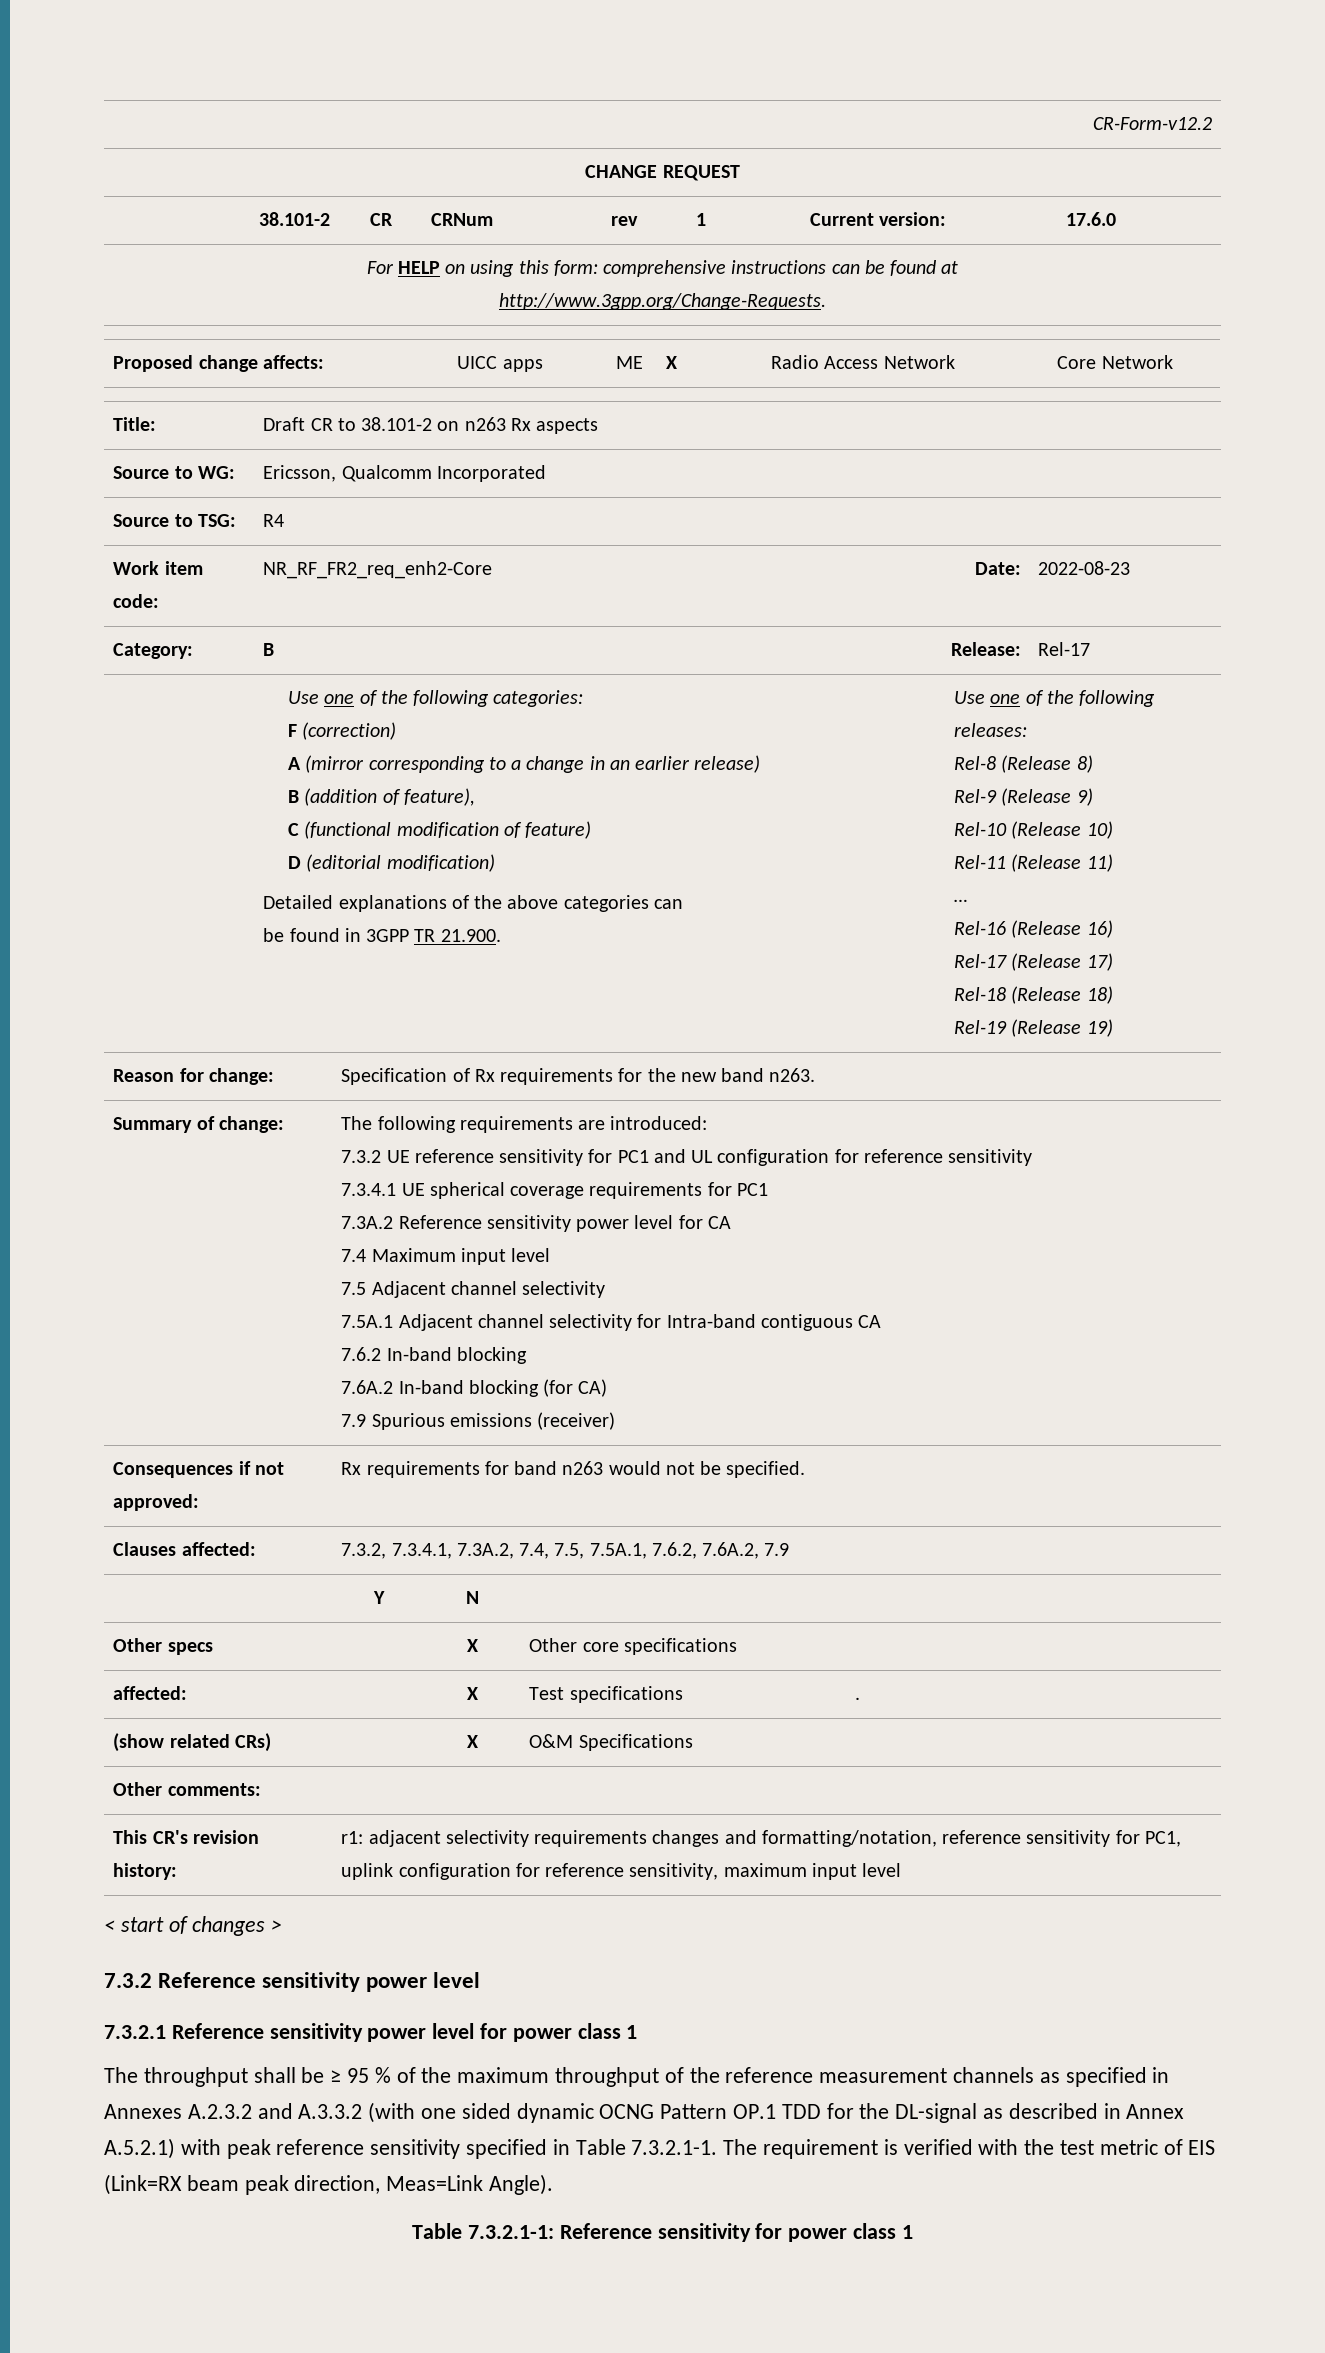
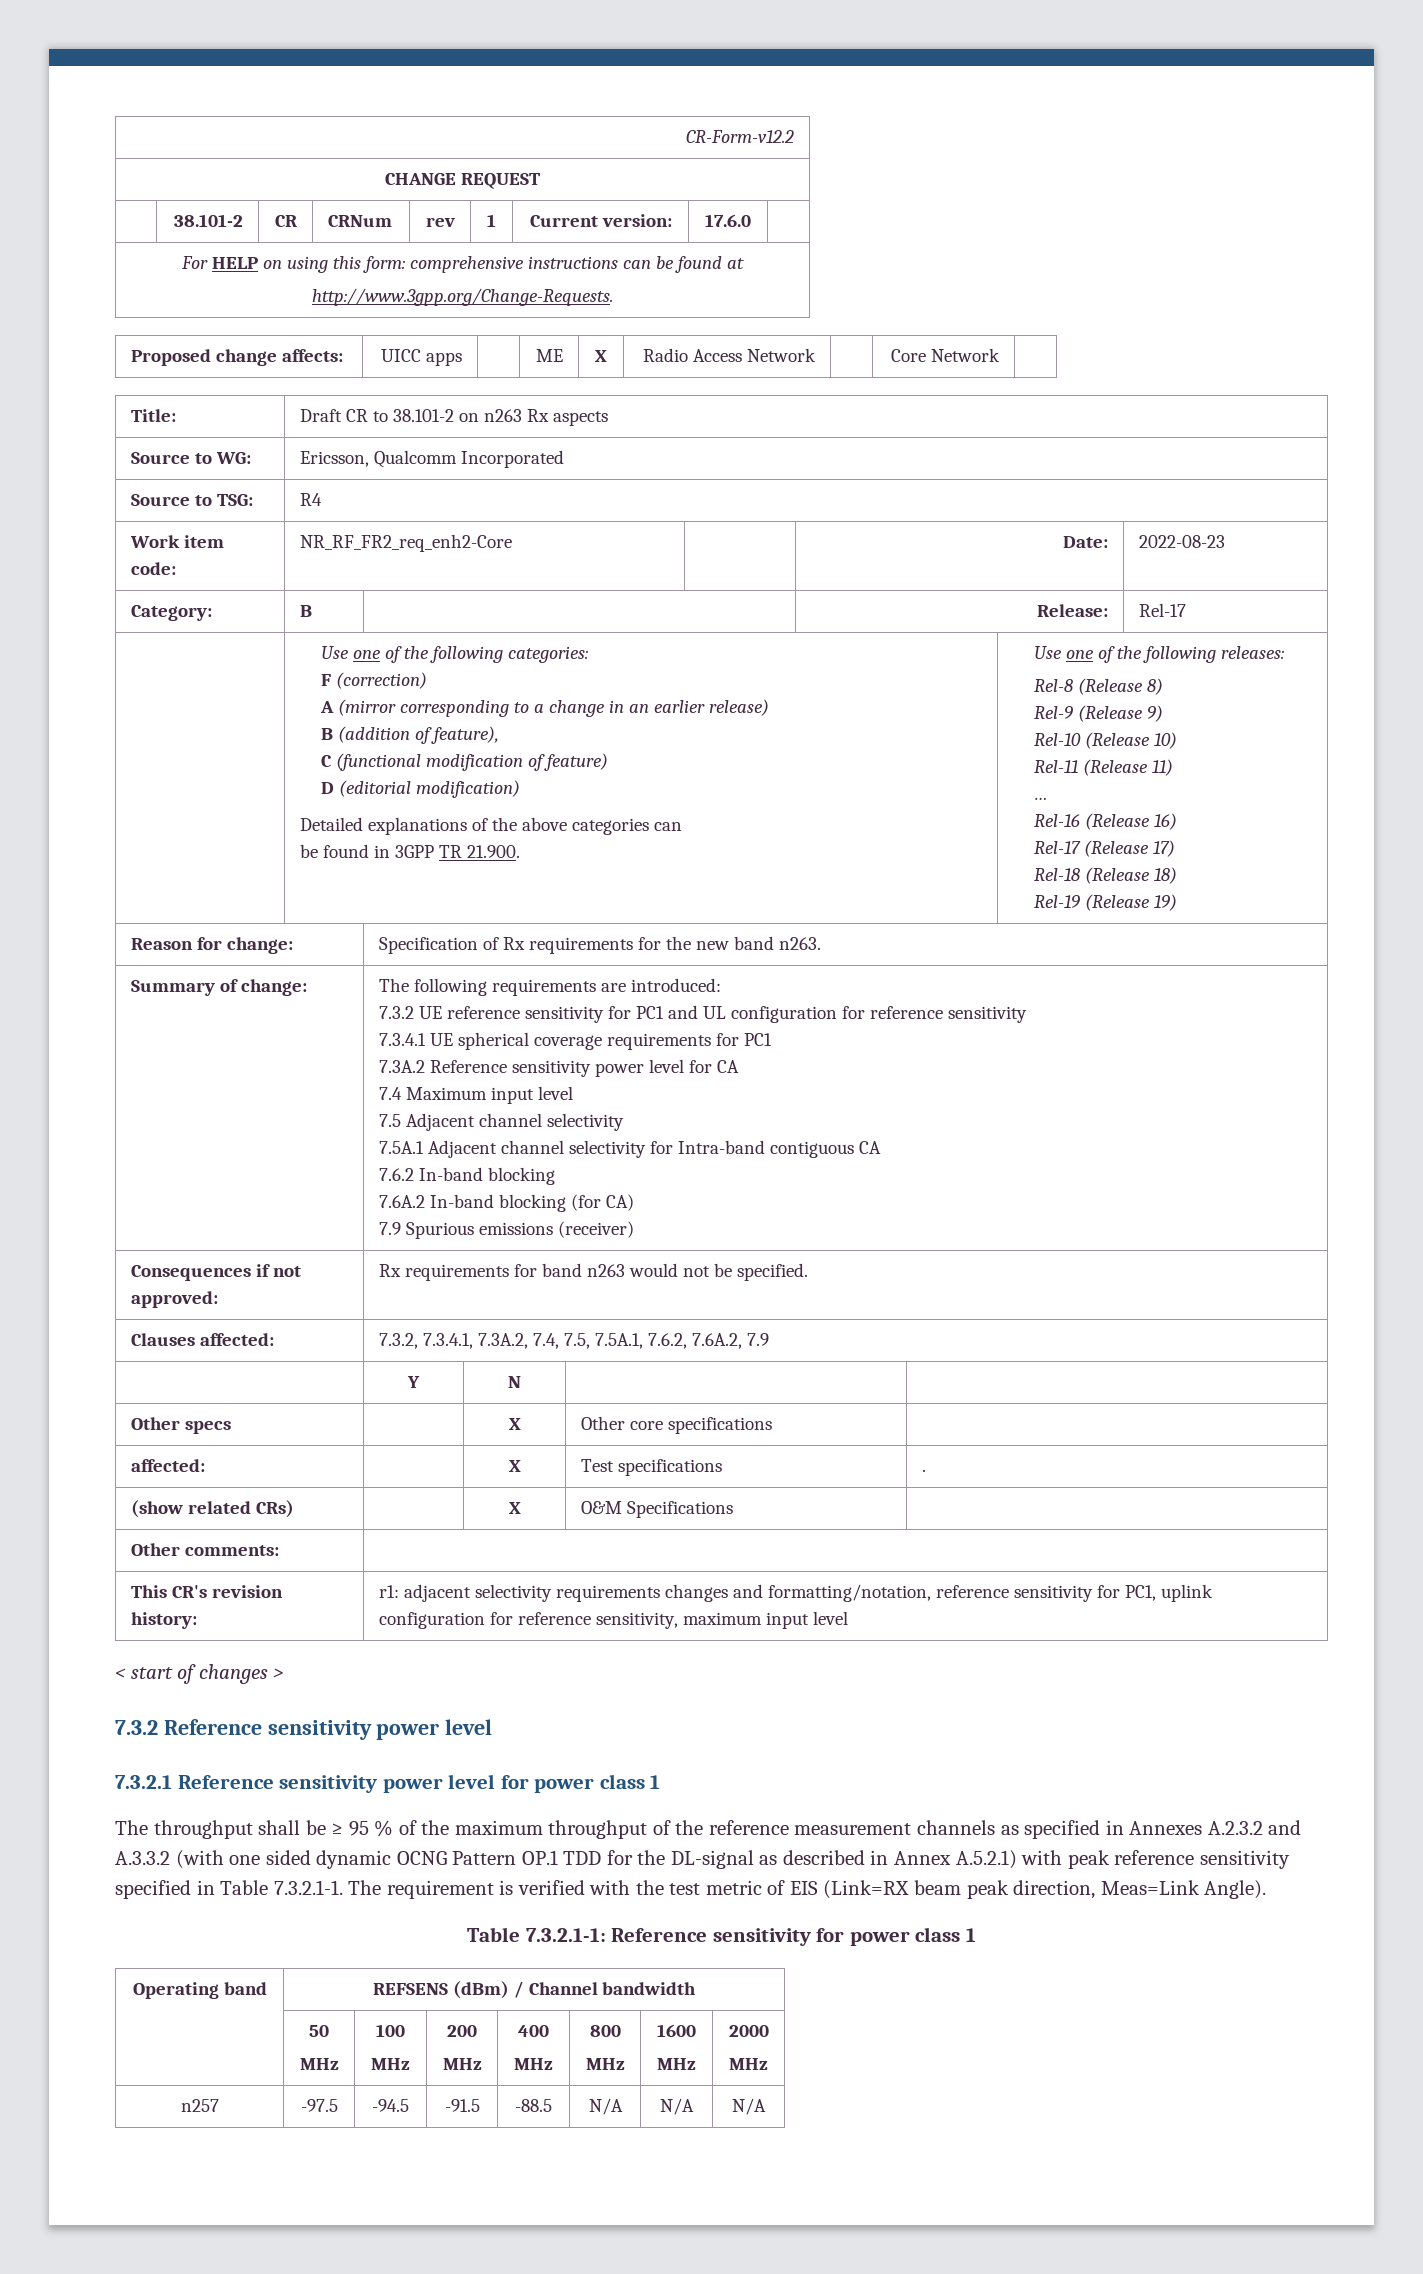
(913, 2232) none -> [132,1982,267,1999] [372,1981,697,1999] [309,2025,329,2037] [299,2058,339,2070] [376,2024,405,2037] [371,2058,410,2070] [447,2025,477,2037] [442,2058,482,2070] [518,2025,549,2037] [514,2058,553,2070] [589,2025,621,2037] [585,2058,625,2070] [657,2024,696,2037] [657,2058,696,2070] [728,2025,769,2037] [729,2058,768,2070] [180,2099,219,2112] [300,2099,338,2112] [372,2099,409,2112] [444,2099,480,2112] [515,2099,552,2112] [588,2098,623,2115] [660,2098,694,2115] [732,2098,766,2115] // Operating band | REFSENS (dBm) / Channel bandwidth // | 50 // MHz | 100 // MHz | 200 // MHz | 400 // MHz | 800 // MHz | 1600 // MHz | 2000 // MHz // n257 | -97.5 | -94.5 | -91.5 | -88.5 | N/A | N/A | N/A

